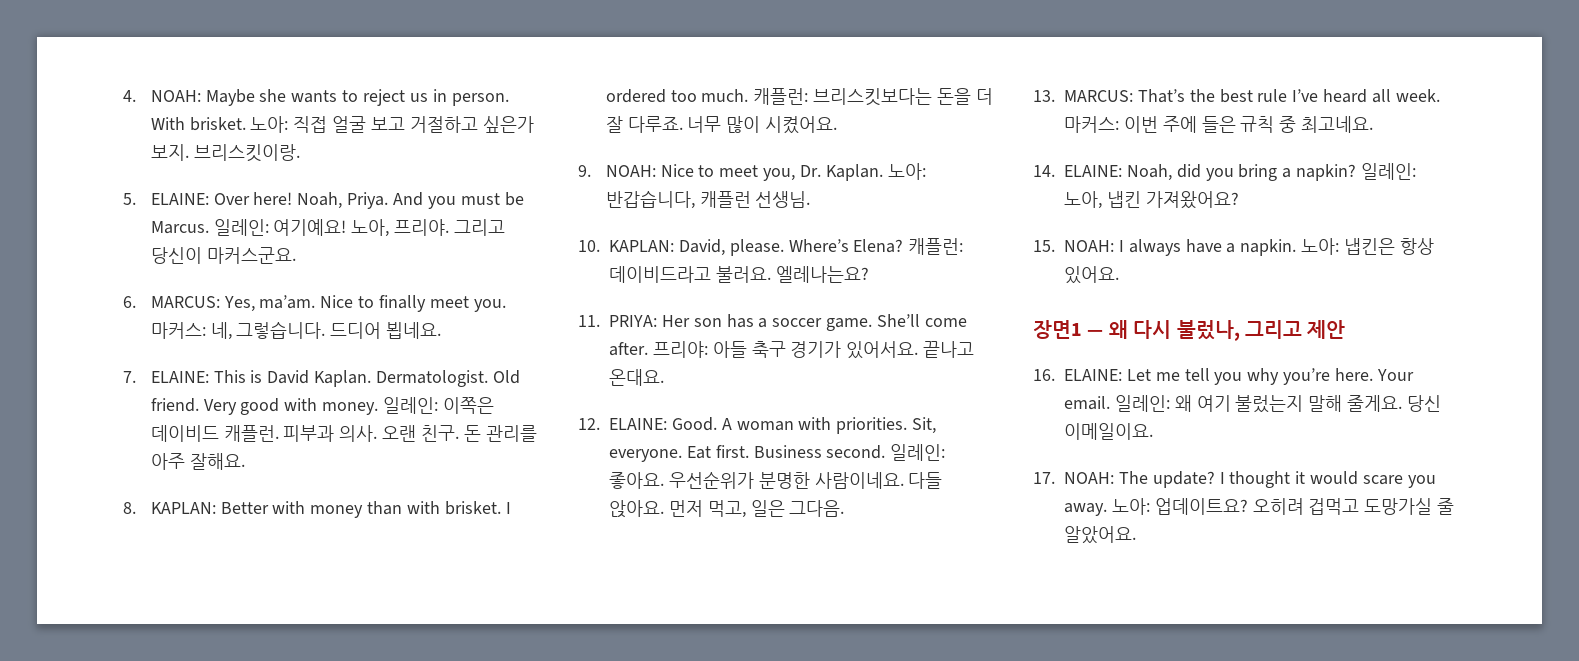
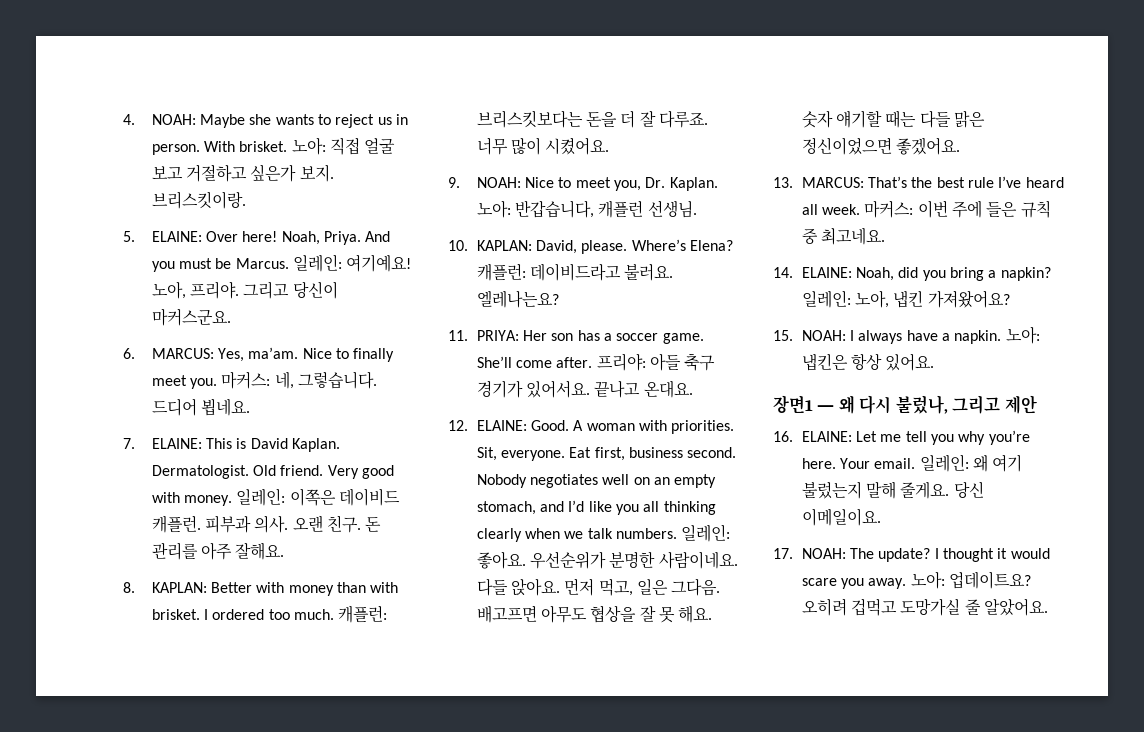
[715,445,886,459] first. Business second. -> [594,447,737,461] [476,474,717,488] [476,500,716,515] [476,528,677,542] first, business second. Nobody negotiates well on an empty stomach, and I’d like you all thinking clearly when we talk numbers.
(845, 508) none -> [476,605,713,623] [801,110,985,128] [801,137,960,155] 배고프면 아무도 협상을 잘 못 해요. 숫자 얘기할 때는 다들 맑은 정신이었으면 좋겠어요.

